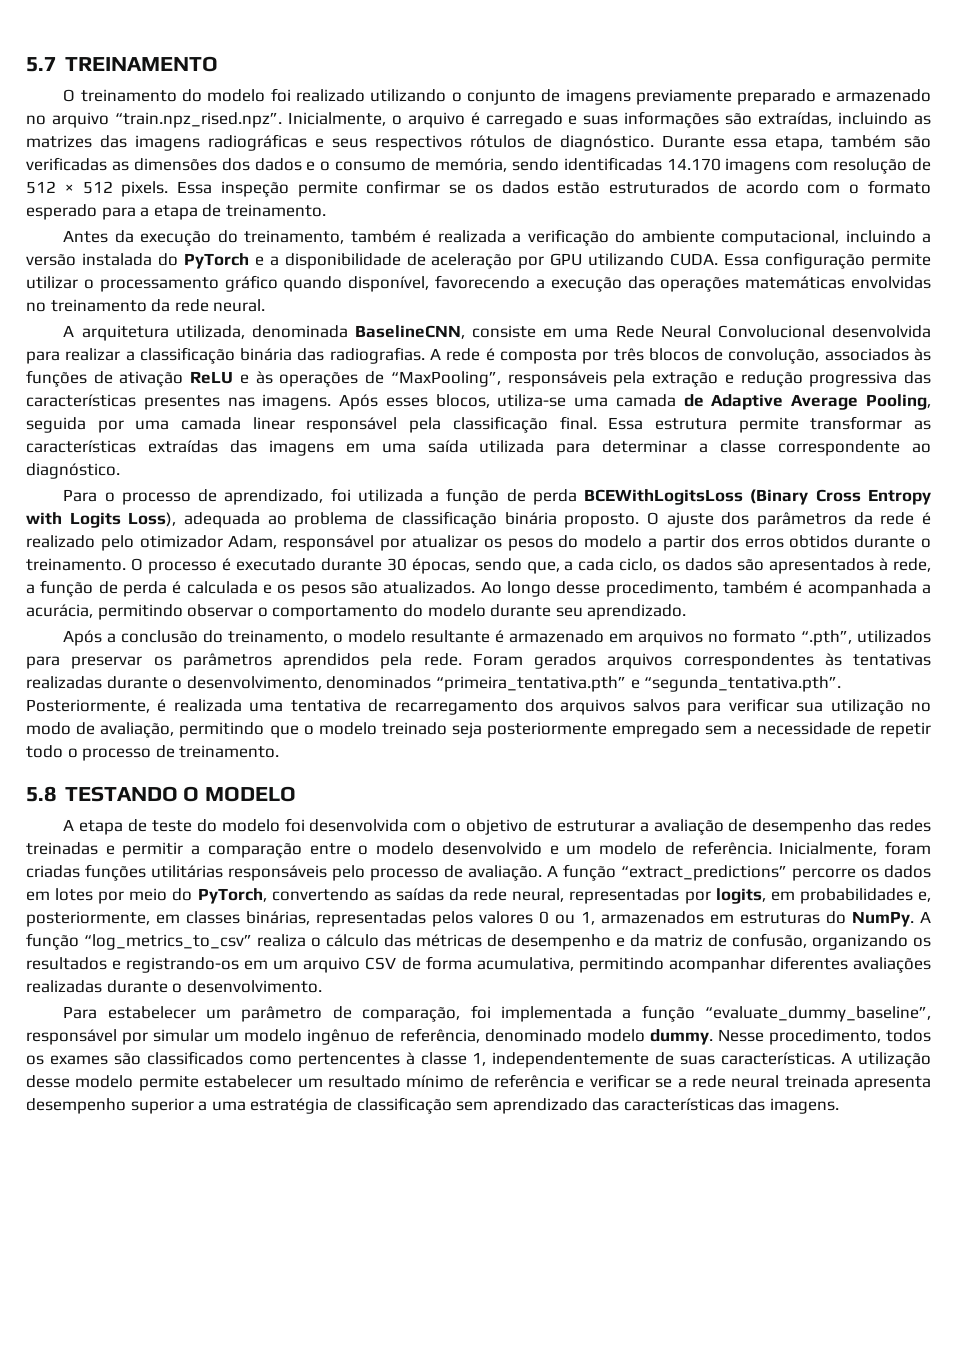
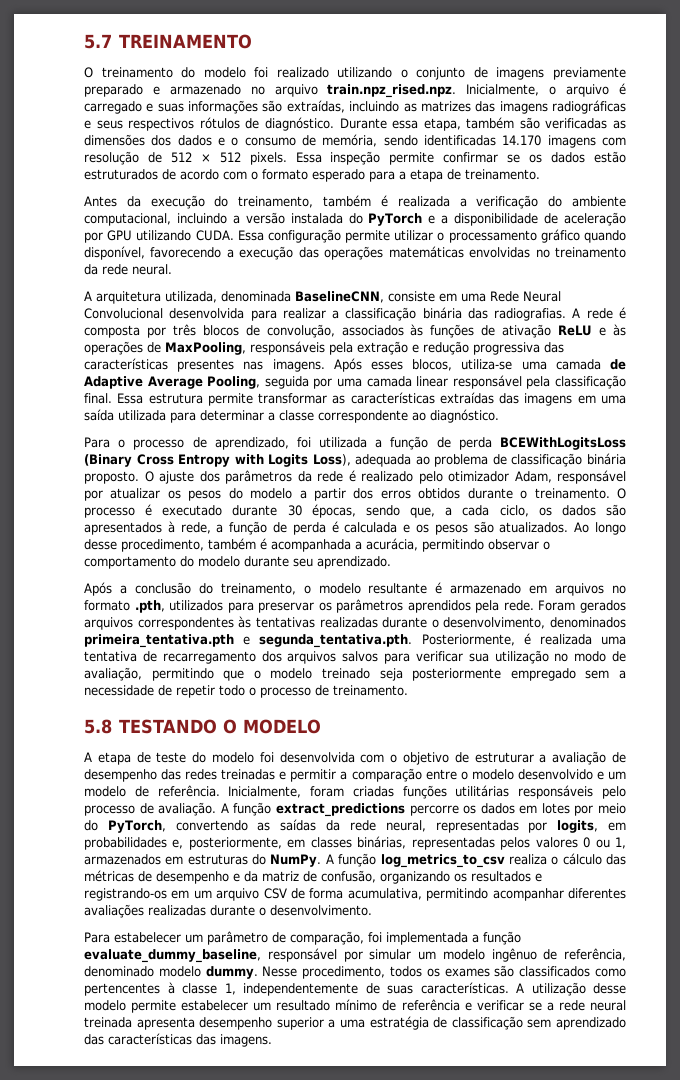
[114,112,282,128] “train.npz_rised.npz”. -> [327,84,457,98] train.npz_rised.npz.
[390,371,501,387] “MaxPooling”, -> [165,342,246,355] MaxPooling,
[801,630,853,646] “.pth”, -> [134,600,165,613] .pth,
[435,676,842,692] “primeira_tentativa.pth” e “segunda_tentativa.pth”. -> [84,634,413,648] primeira_tentativa.pth e segunda_tentativa.pth.
[621,865,787,881] “extract_predictions” -> [275,803,405,817] extract_predictions
[84,934,252,950] “log_metrics_to_csv” -> [380,854,505,868] log_metrics_to_csv
[705,1006,931,1022] “evaluate_dummy_baseline”, -> [84,949,261,963] evaluate_dummy_baseline,

